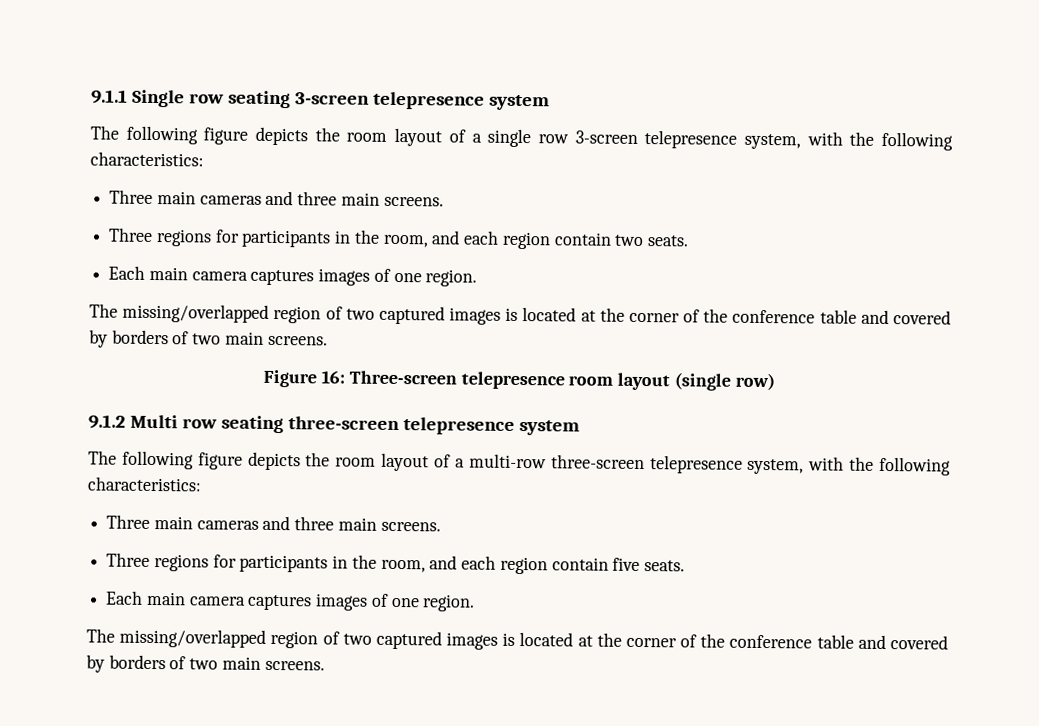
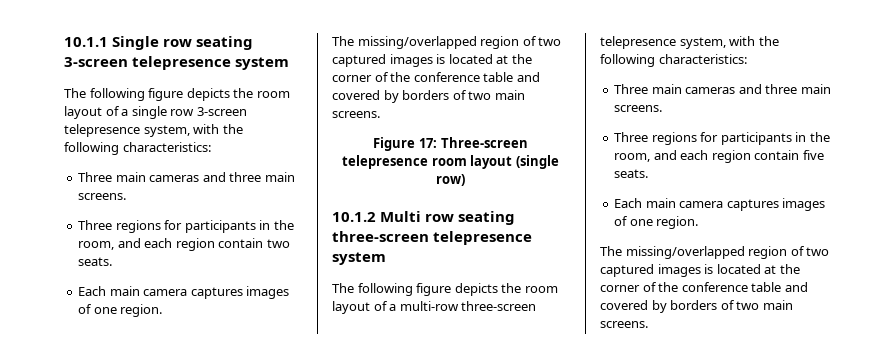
[91,89,128,104] 9.1.1 -> [64,37,108,47] 10.1.1
[321,370,346,384] 16: -> [419,138,437,148] 17:
[88,414,126,429] 9.1.2 -> [332,212,376,222] 10.1.2

